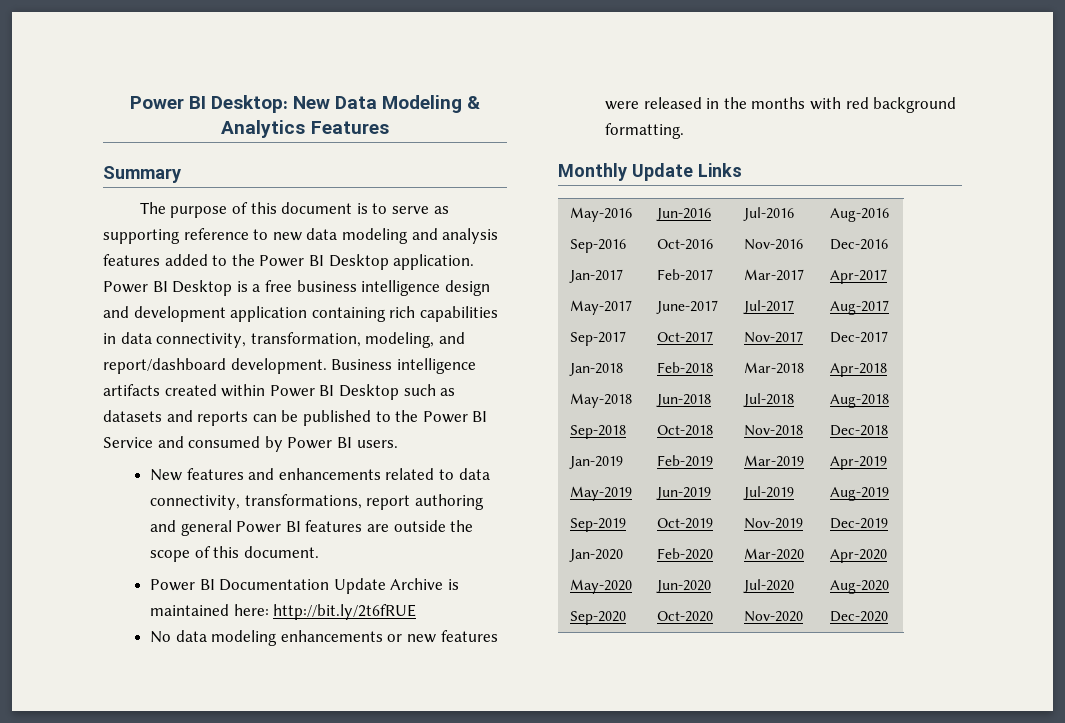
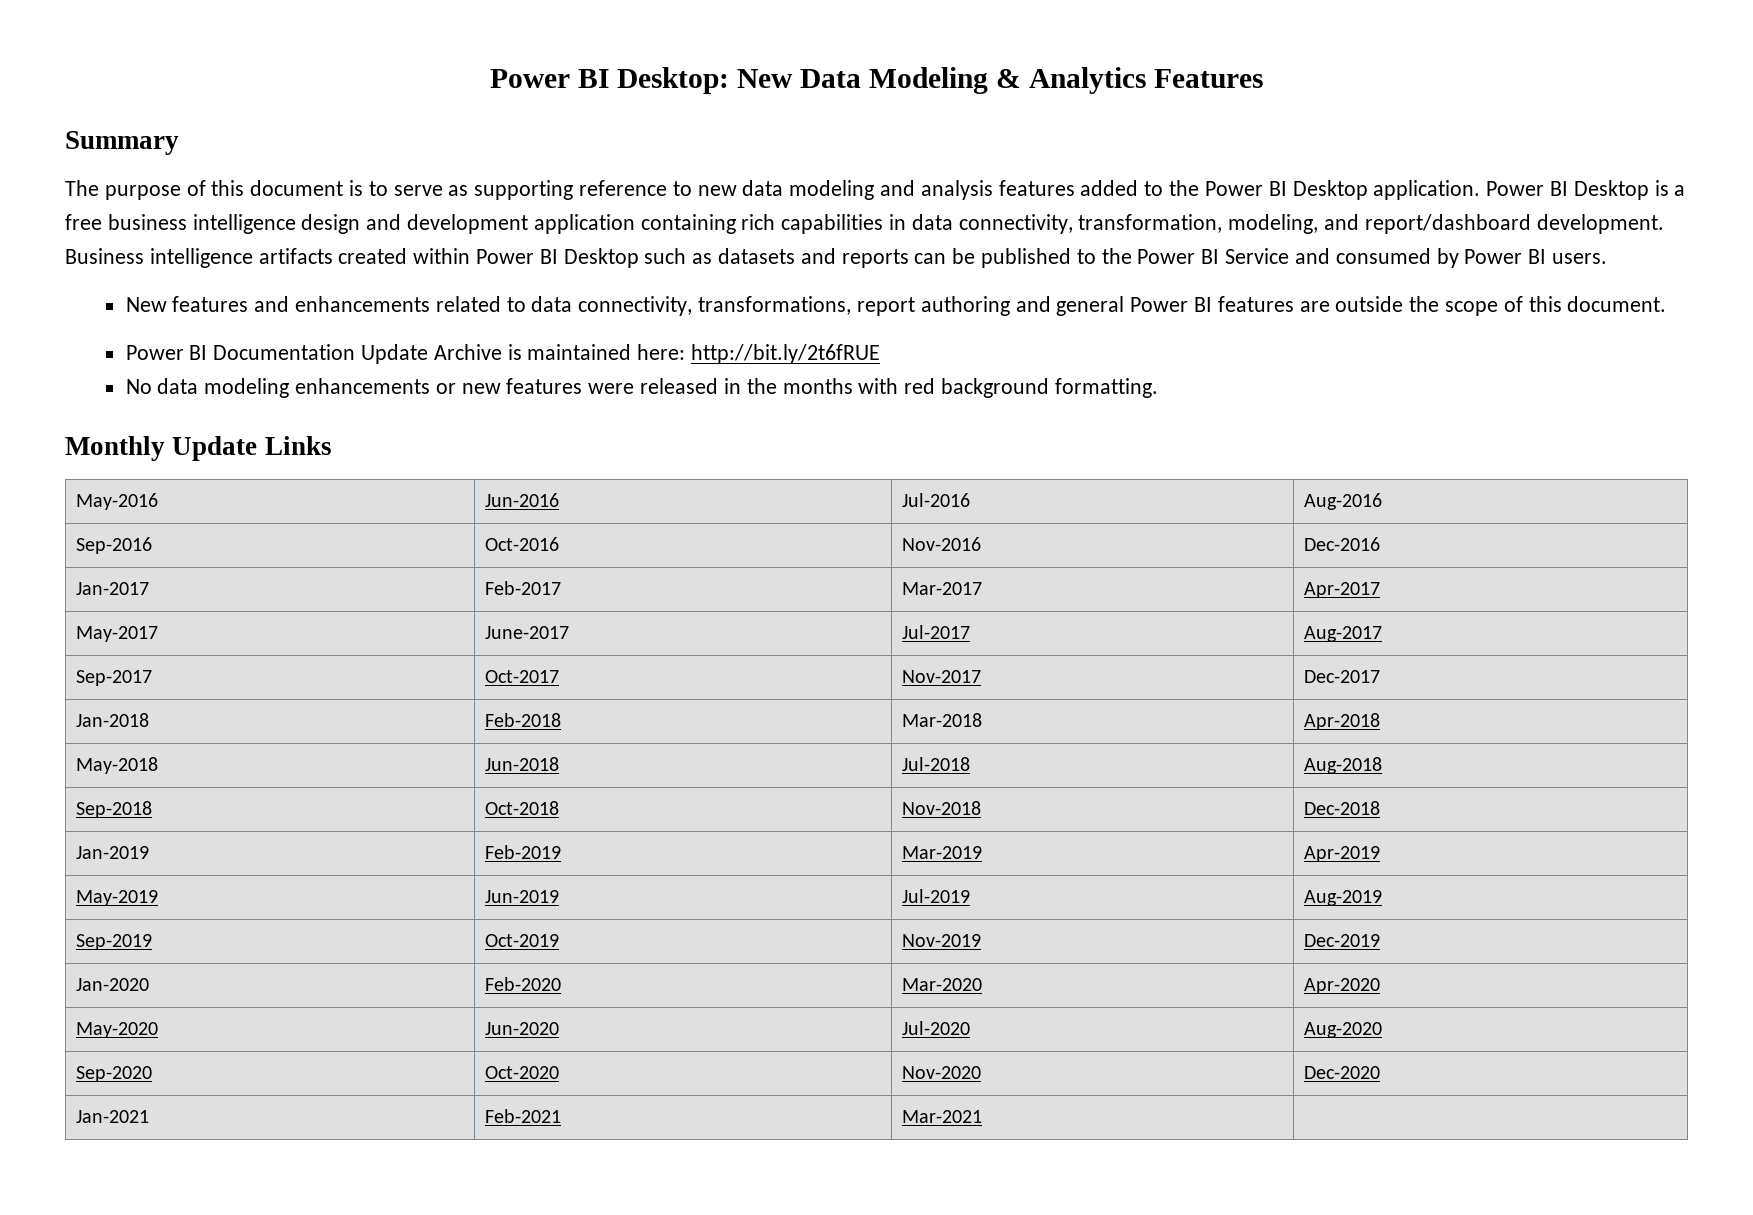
(889, 616) none -> [75,1110,149,1123] [484,1109,561,1123] [901,1110,982,1123] // Jan-2021 | Feb-2021 | Mar-2021 |

